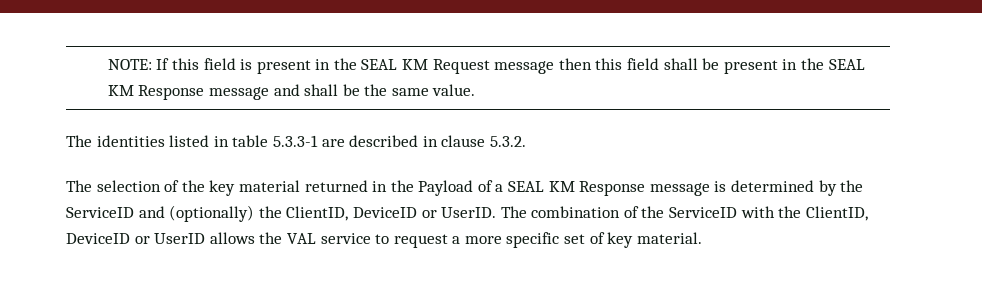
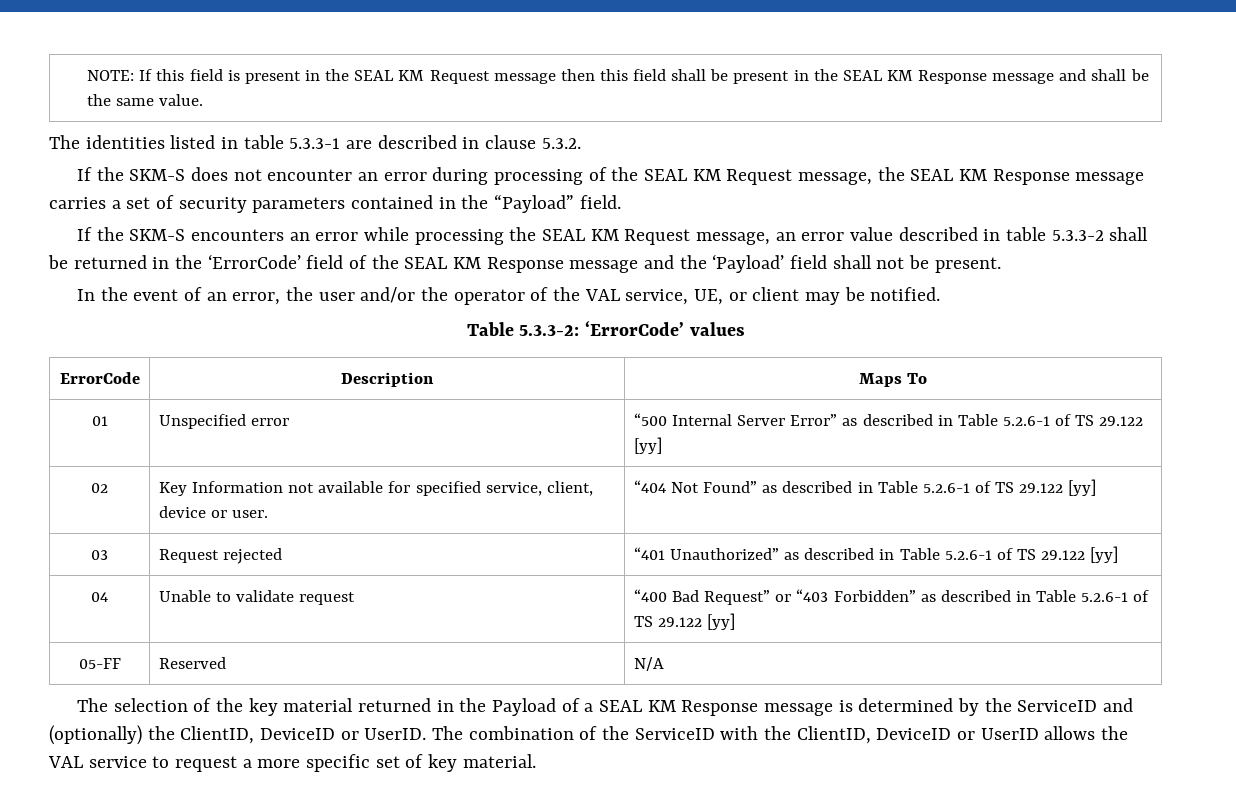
(526, 141) none -> [76,167,1145,185] [49,194,621,213] [76,227,1149,245] [48,254,1001,273] [76,287,941,305] [466,321,745,336] [59,372,140,384] [341,372,434,387] [858,373,928,387] [91,416,108,426] [158,414,290,429] [633,413,1144,426] [633,437,662,454] [91,483,108,493] [158,481,593,496] [158,506,269,518] [633,479,1097,496] [91,550,108,560] [158,548,283,564] [633,546,1119,563] [91,592,108,602] [158,590,356,605] [633,589,1150,605] [633,613,736,630] [78,658,121,669] [158,657,226,669] [633,657,664,671] // If the SKM-S does not encounter an error during processing of the SEAL KM Request message, the SEAL KM Response message carries a set of security parameters contained in the “Payload” field. // If the SKM-S encounters an error while processing the SEAL KM Request message, an error value described in table 5.3.3-2 shall be returned in the ‘ErrorCode’ field of the SEAL KM Response message and the ‘Payload’ field shall not be present. // In the event of an error, the user and/or the operator of the VAL service, UE, or client may be notified. // Table 5.3.3-2: ‘ErrorCode’ values // ErrorCode | Description | Maps To // 01 | Unspecified error | “500 Internal Server Error” as described in Table 5.2.6-1 of TS 29.122 [yy] // 02 | Key Information not available for specified service, client, device or user. | “404 Not Found” as described in Table 5.2.6-1 of TS 29.122 [yy] // 03 | Request rejected | “401 Unauthorized” as described in Table 5.2.6-1 of TS 29.122 [yy] // 04 | Unable to validate request | “400 Bad Request” or “403 Forbidden” as described in Table 5.2.6-1 of TS 29.122 [yy] // 05-FF | Reserved | N/A

